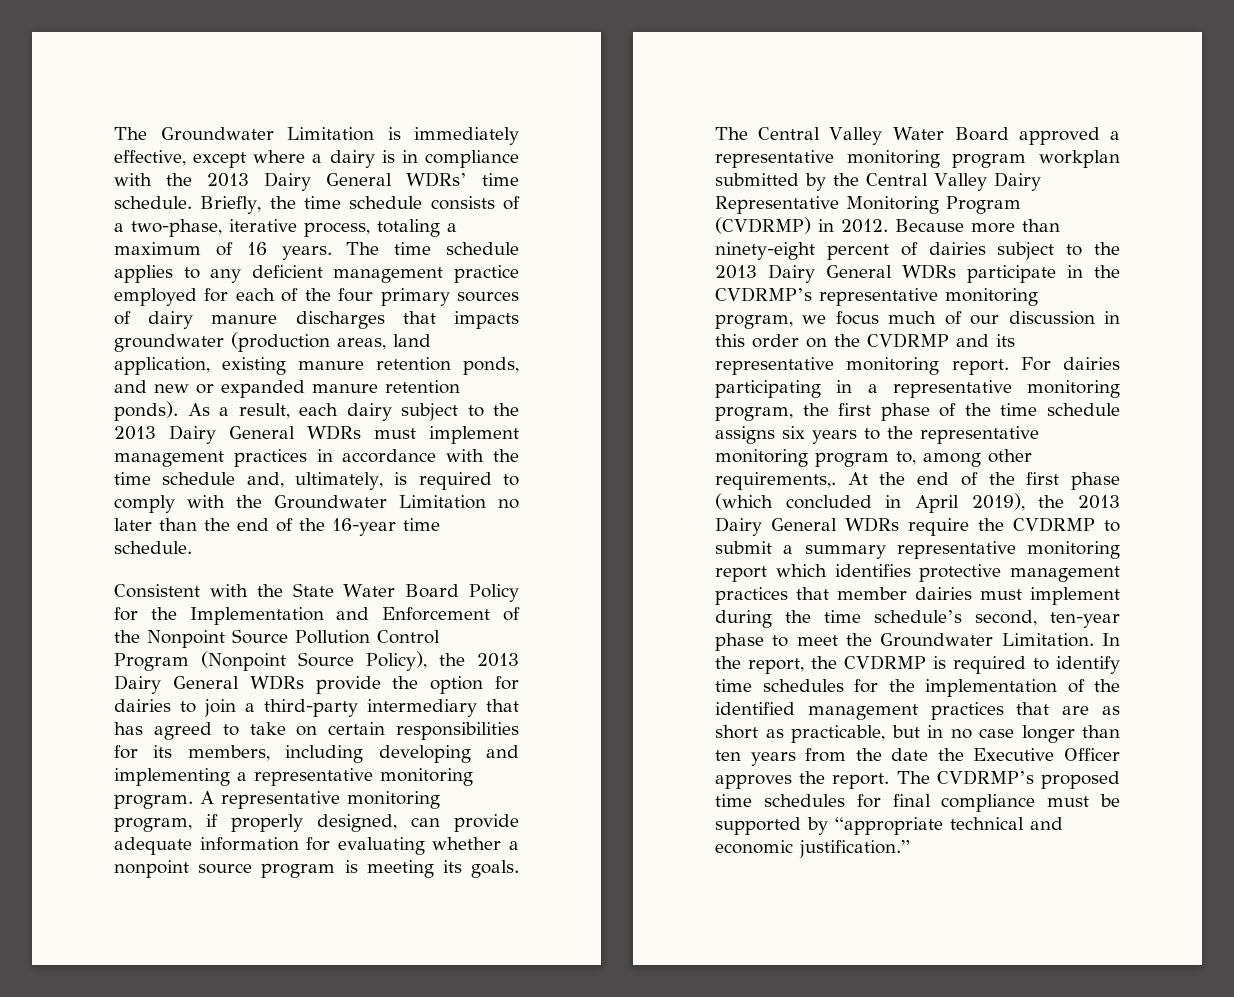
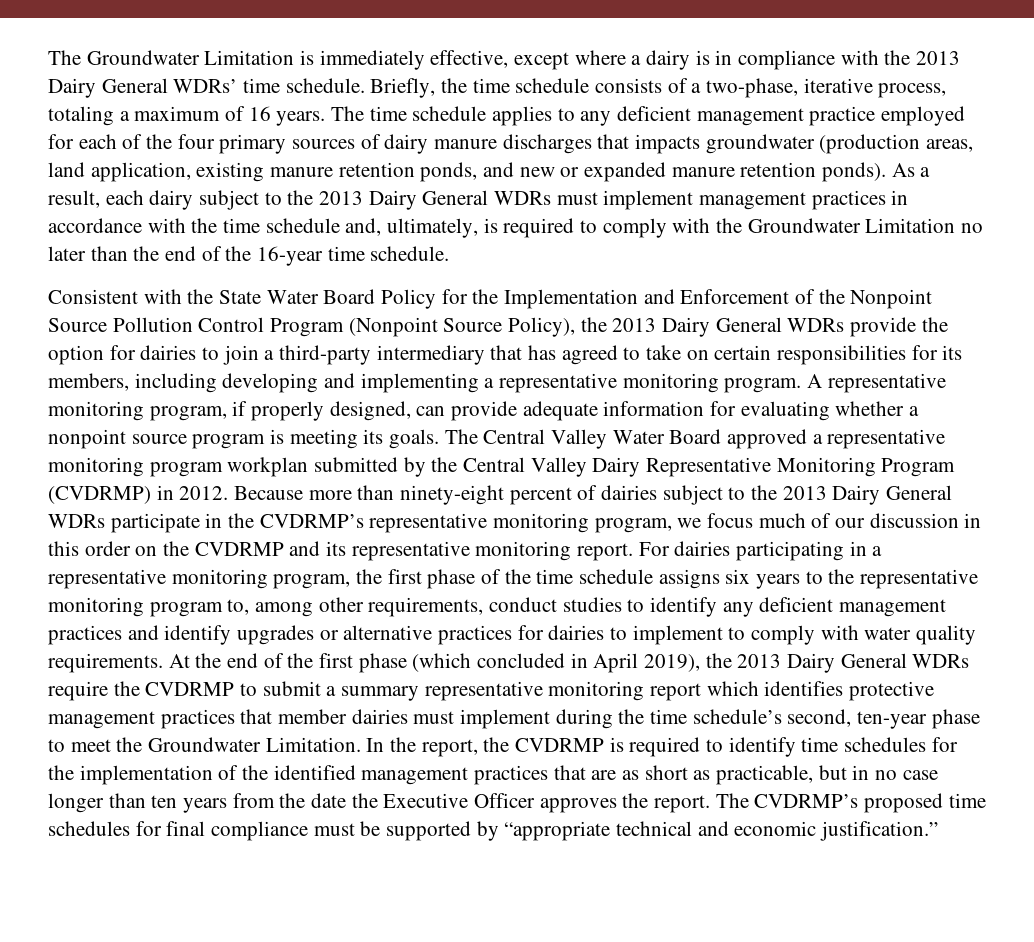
[715,472,836,490] requirements,. -> [368,597,947,617] [48,625,977,645] [48,653,163,673] requirements, conduct studies to identify any deficient management practices and identify upgrades or alternative practices for dairies to implement to comply with water quality requirements.

